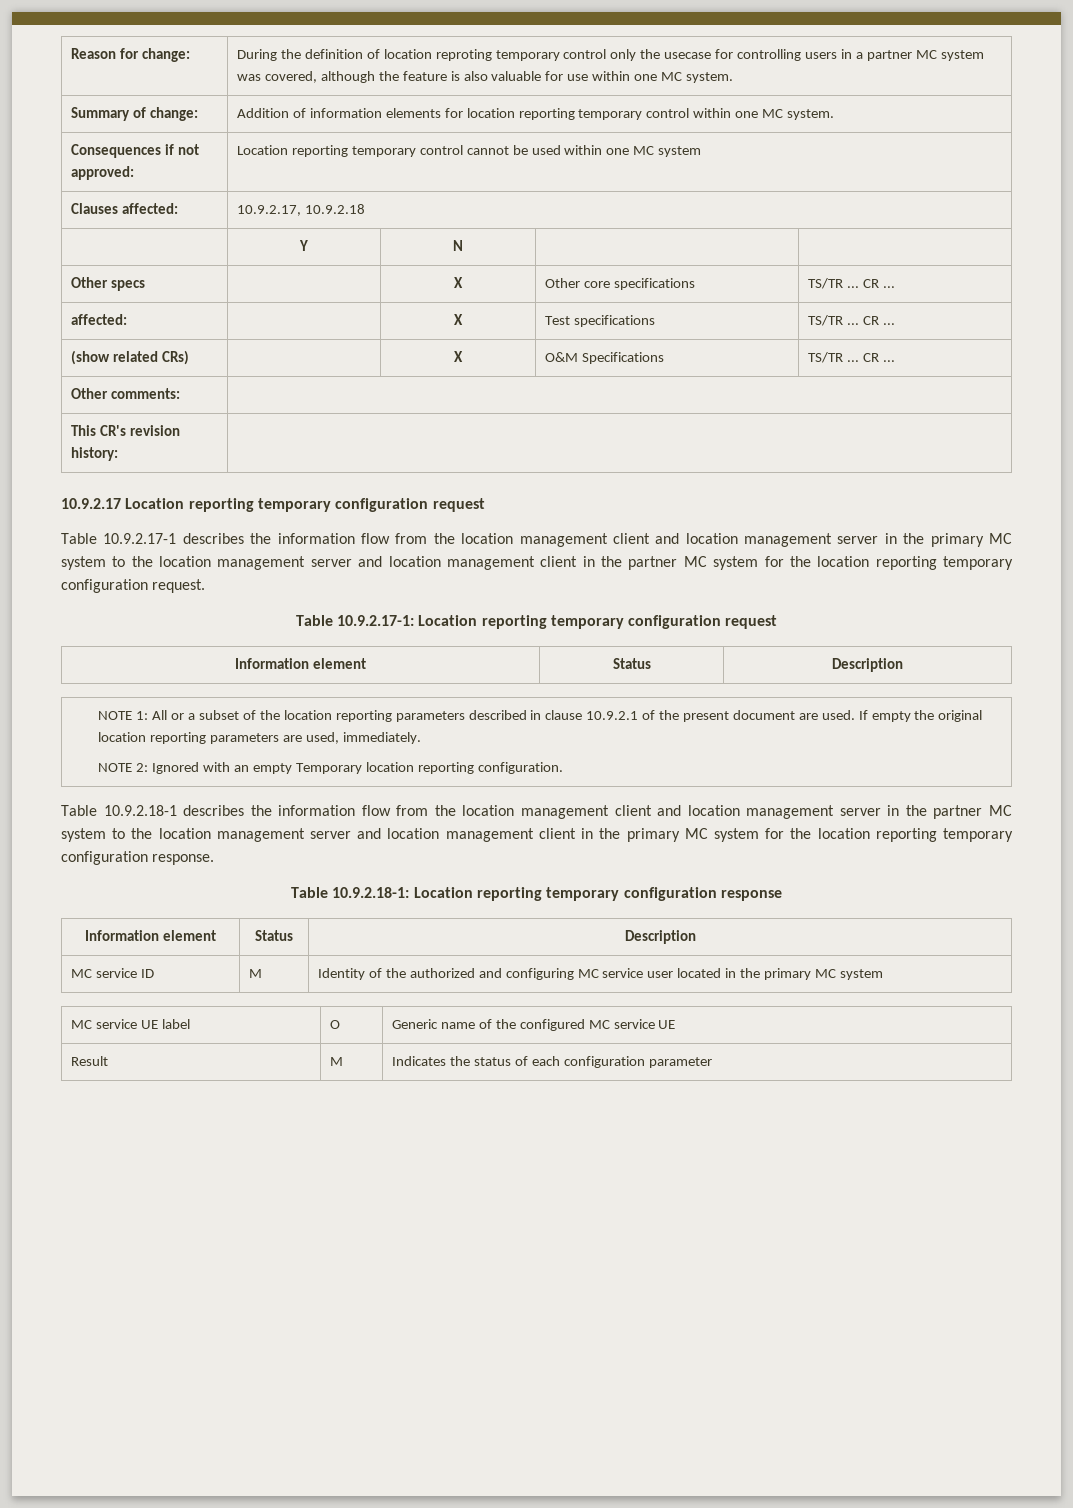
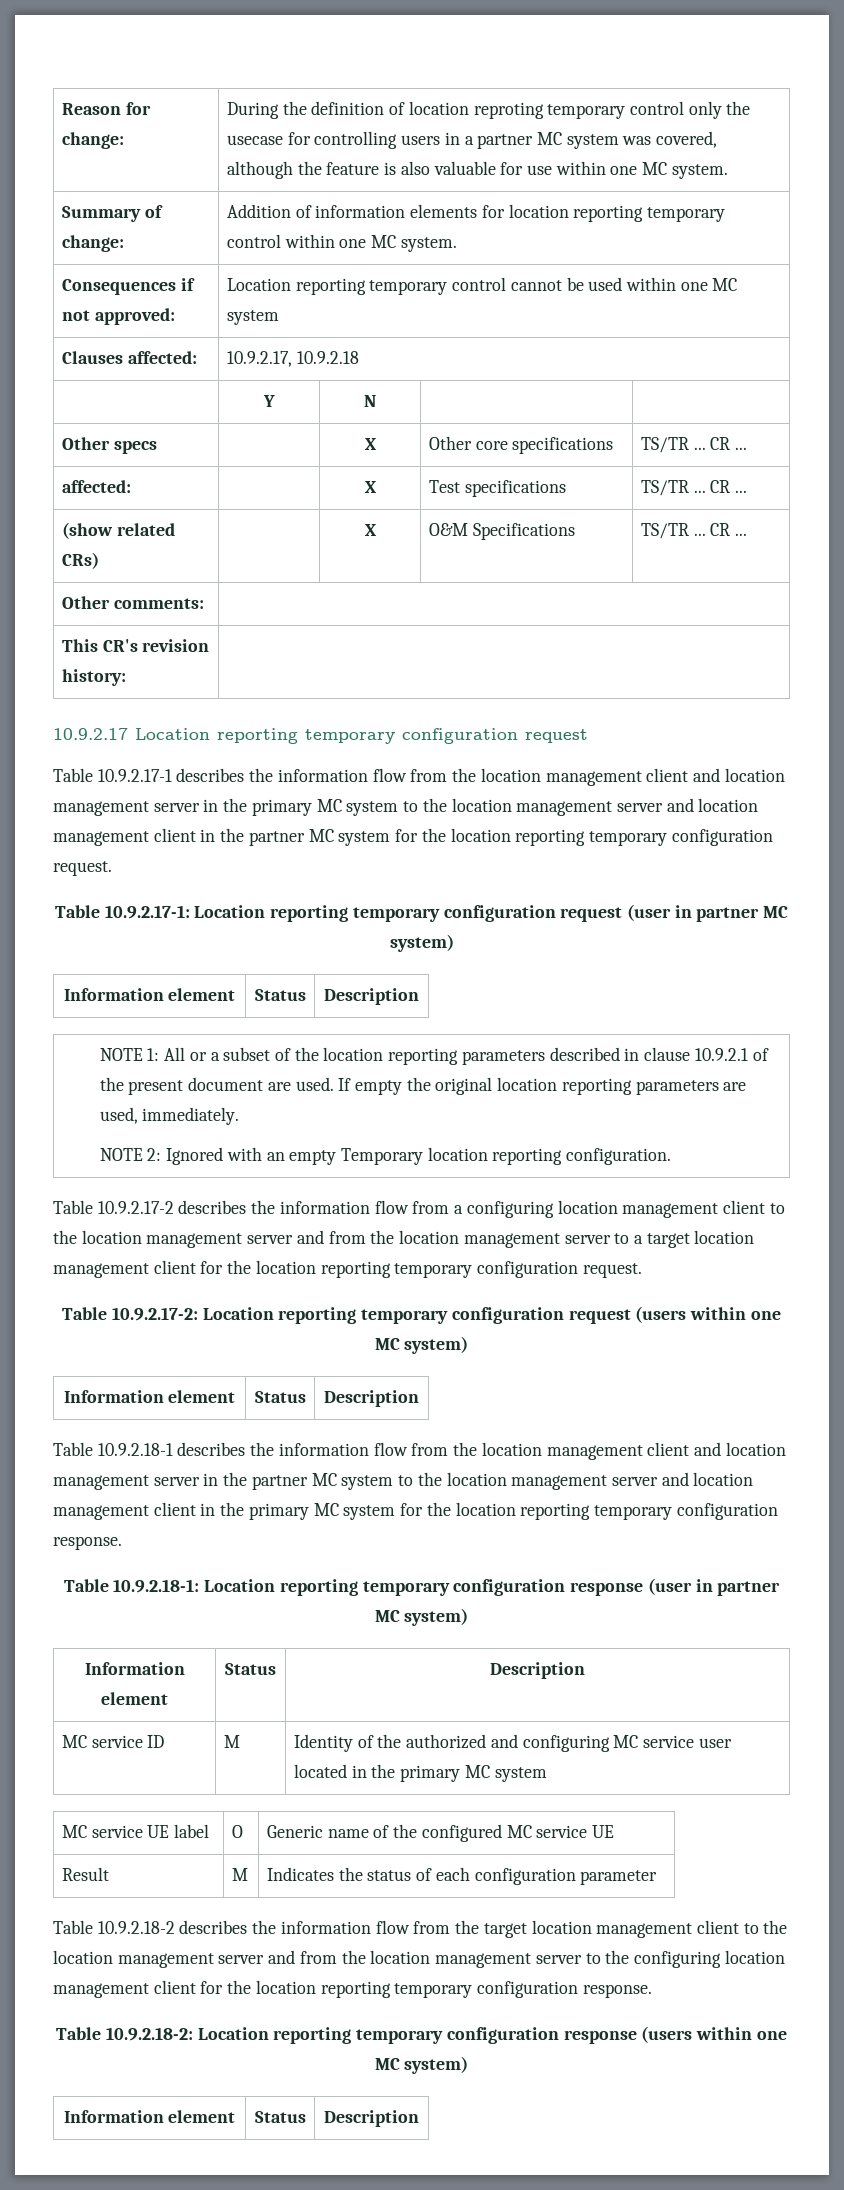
(778, 622) none -> [626,904,789,922] [389,934,454,952] (user in partner MC system)
(563, 768) none -> [53,1200,785,1218] [53,1230,755,1248] [53,1260,642,1278] [62,1306,781,1324] [374,1336,469,1354] [63,1390,236,1403] [254,1391,306,1403] [324,1390,419,1407] // Table 10.9.2.17-2 describes the information flow from a configuring location management client to the location management server and from the location management server to a target location management client for the location reporting temporary configuration request. // Table 10.9.2.17-2: Location reporting temporary configuration request (users within one MC system) // Information element | Status | Description
(782, 895) none -> [647,1578,781,1596] [374,1608,469,1626] (user in partner MC system)
(712, 1062) none -> [53,1920,788,1938] [53,1950,785,1968] [53,1980,652,1998] [56,2026,787,2044] [374,2056,469,2074] [63,2110,236,2123] [254,2111,306,2123] [324,2110,419,2127] // Table 10.9.2.18-2 describes the information flow from the target location management client to the location management server and from the location management server to the configuring location management client for the location reporting temporary configuration response. // Table 10.9.2.18-2: Location reporting temporary configuration response (users within one MC system) // Information element | Status | Description

